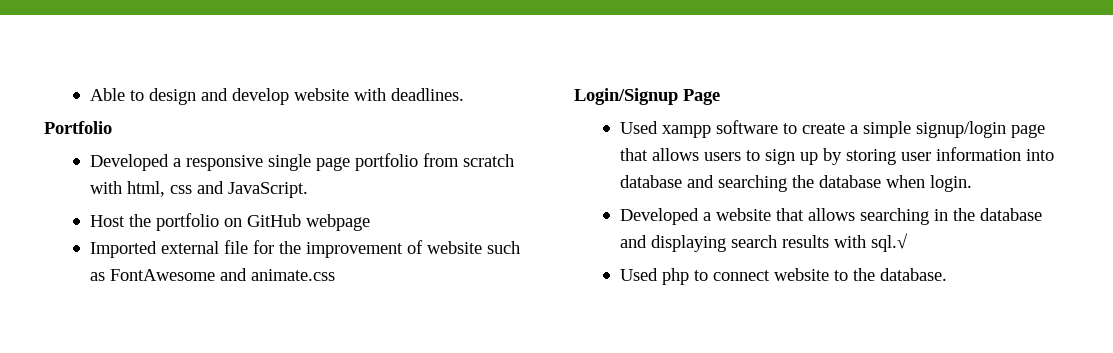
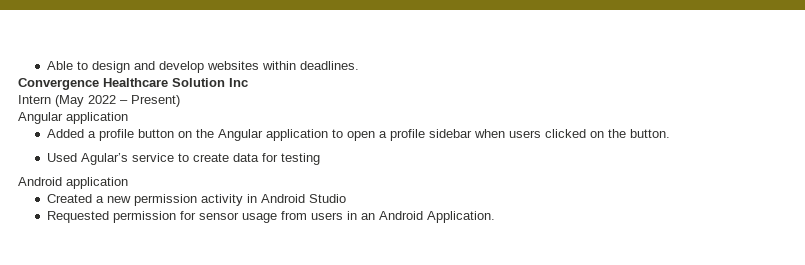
[293,88,386,101] website with -> [206,61,296,70] websites within
[44,121,112,134] [89,153,514,171] [89,181,308,198] [89,213,370,231] [89,240,520,258] [89,268,335,281] [574,88,720,105] [619,120,1045,138] [619,147,1054,165] [619,175,972,192] [619,208,1042,225] [619,233,908,252] [619,268,947,285] Portfolio // Developed a responsive single page portfolio from scratch with html, css and JavaScript. // Host the portfolio on GitHub webpage // Imported external file for the improvement of website such as FontAwesome and animate.css // Login/Signup Page // Used xampp software to create a simple signup/login page that allows users to sign up by storing user information into database and searching the database when login. // Developed a website that allows searching in the database and displaying search results with sql.√ // Used php to connect website to the database. -> [18,78,248,90] [18,95,180,107] [18,112,128,124] [46,129,670,141] [46,153,320,165] [18,177,128,189] [46,194,346,206] [46,211,495,223] Convergence Healthcare Solution Inc // Intern (May 2022 – Present) // Angular application // Added a profile button on the Angular application to open a profile sidebar when users clicked on the button. // Used Agular’s service to create data for testing // Android application // Created a new permission activity in Android Studio // Requested permission for sensor usage from users in an Android Application.

